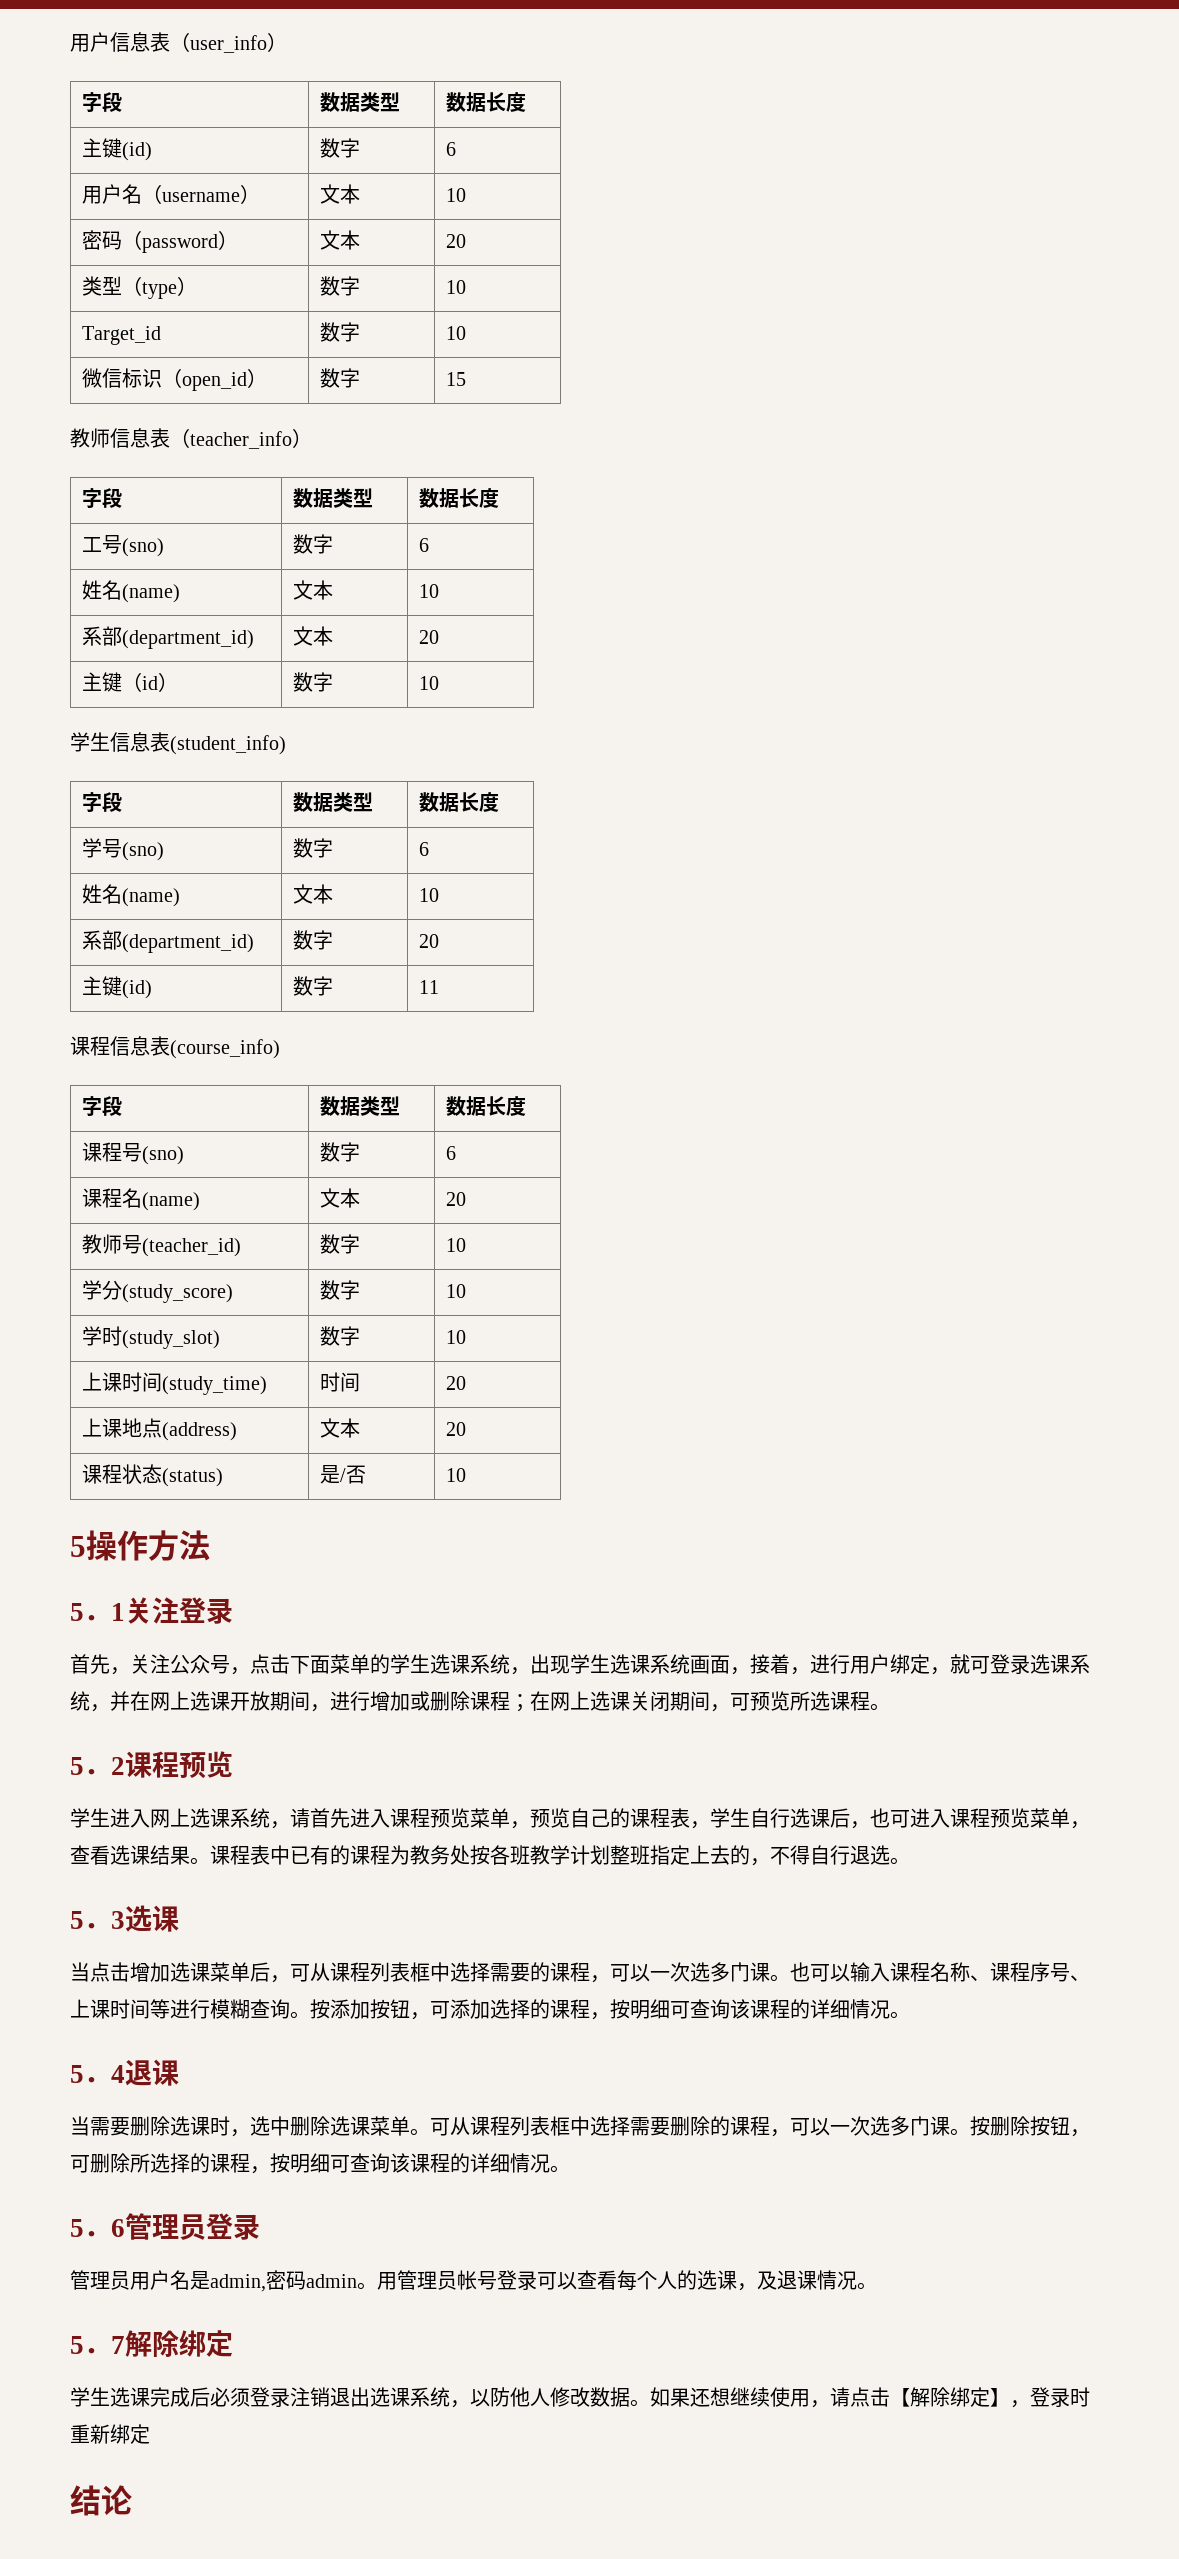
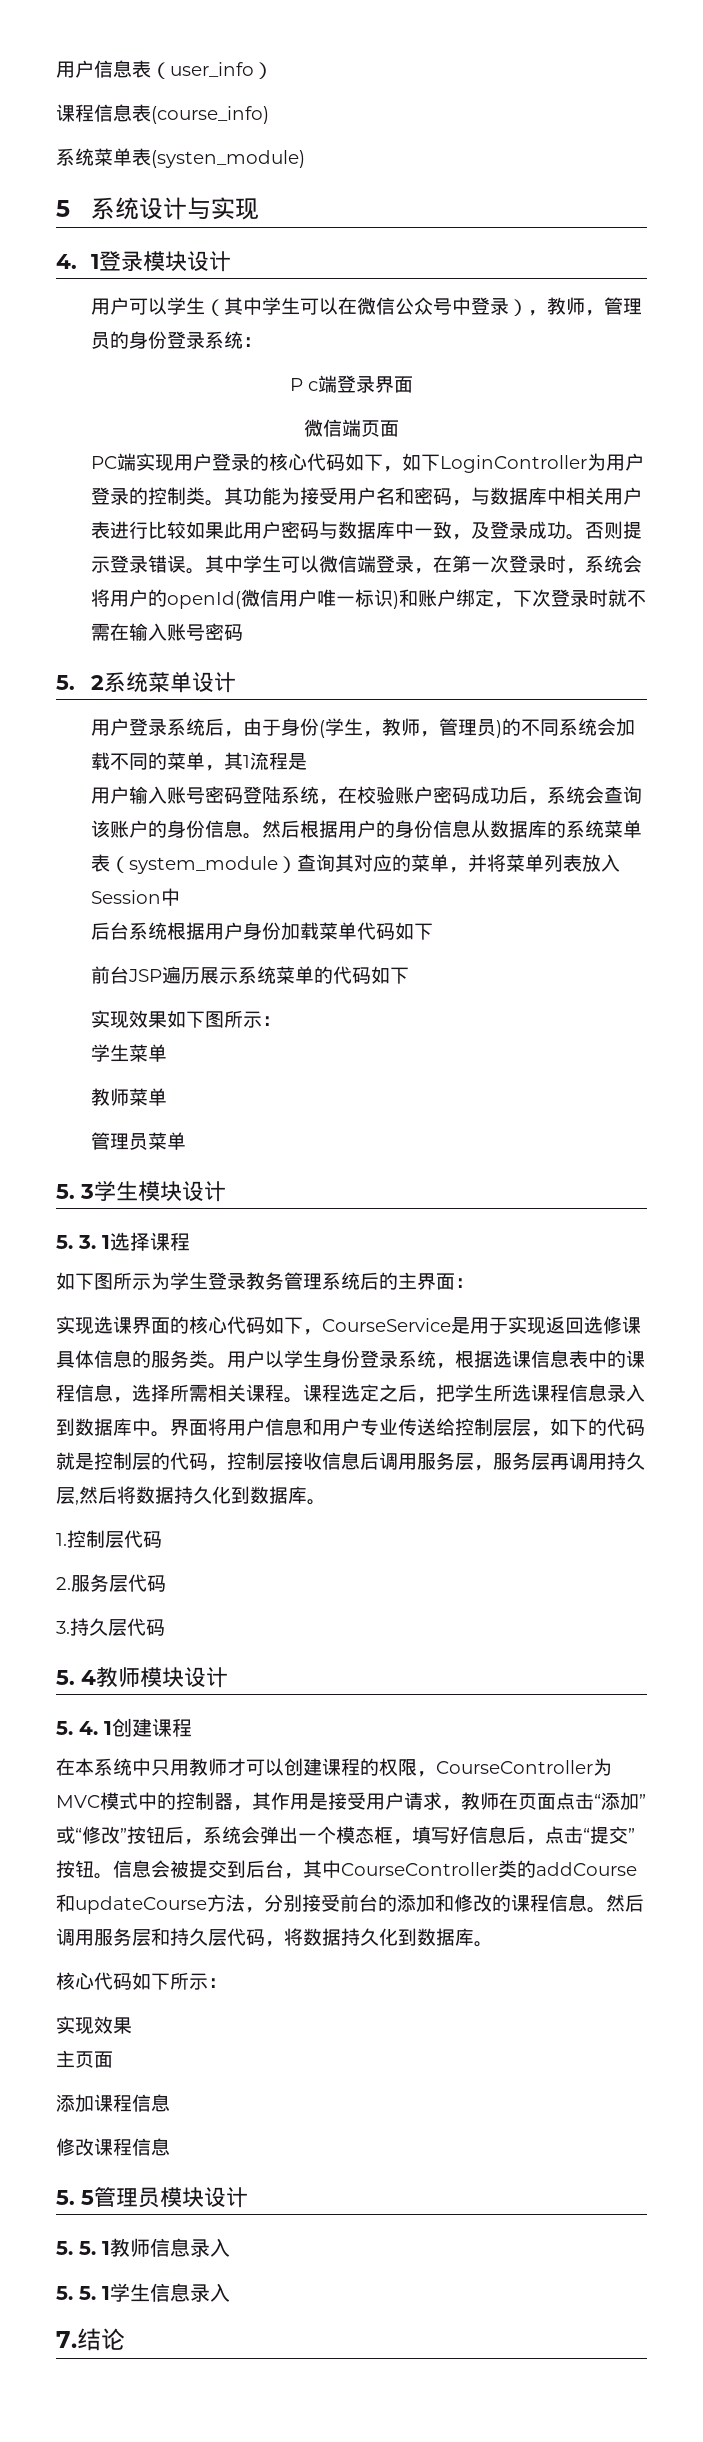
[82,92,123,112] [320,92,401,112] [446,92,527,112] [82,138,153,161] [320,138,361,158] [446,142,457,156] [82,184,261,204] [320,184,361,204] [446,188,467,202] [82,230,239,253] [320,230,361,250] [446,234,467,248] [82,276,198,299] [320,276,361,296] [446,280,467,294] [82,326,162,345] [320,322,361,342] [446,326,467,340] [82,368,268,391] [320,368,361,388] [446,372,467,386] [70,428,312,449] [82,488,123,508] [293,488,374,508] [419,488,500,508] [82,535,165,557] [293,534,334,554] [419,538,430,552] [82,580,181,603] [293,580,334,600] [419,584,440,598] [82,626,255,649] [293,626,334,646] [419,630,440,644] [82,672,179,692] [293,672,334,692] [419,676,440,690] [70,732,286,755] [82,792,123,812] [293,792,374,812] [419,792,500,812] [82,838,165,861] [293,838,334,858] [419,842,430,856] [82,884,181,907] [293,884,334,904] [419,888,440,902] [82,930,255,953] [293,930,334,950] [419,934,440,948] [82,976,153,999] [293,976,334,996] [419,980,440,994] [70,1036,280,1059] [82,1096,123,1116] [320,1096,401,1116] [446,1096,527,1116] [82,1142,185,1165] [320,1142,361,1162] [446,1146,457,1160] [82,1188,201,1211] [320,1188,361,1208] [446,1192,467,1206] [82,1234,242,1257] [320,1234,361,1254] [446,1238,467,1252] [82,1280,234,1303] [320,1280,361,1300] [446,1284,467,1298] [82,1326,221,1349] [320,1326,361,1346] [446,1330,467,1344] [82,1372,268,1395] [320,1372,361,1392] [446,1376,467,1390] [82,1418,238,1441] [320,1418,361,1438] [446,1422,467,1436] [82,1464,224,1487] [320,1465,367,1484] [446,1468,467,1482] [70,1530,210,1561] [70,1597,233,1624] [70,1654,1090,1675] [70,1691,890,1712] [70,1751,233,1779] [70,1808,1090,1829] [70,1845,910,1866] [70,1905,179,1932] [70,1962,1090,1983] [70,1999,910,2020] [70,2059,179,2086] [70,2116,1090,2137] [70,2153,570,2174] [70,2213,260,2240] [70,2270,877,2292] [70,2330,233,2357] [70,2387,1090,2408] [70,2424,150,2444] // 字段 | 数据类型 | 数据长度 // 主键(id) | 数字 | 6 // 用户名（username） | 文本 | 10 // 密码（password） | 文本 | 20 // 类型（type） | 数字 | 10 // Target_id | 数字 | 10 // 微信标识（open_id） | 数字 | 15 // 教师信息表（teacher_info） // 字段 | 数据类型 | 数据长度 // 工号(sno) | 数字 | 6 // 姓名(name) | 文本 | 10 // 系部(department_id) | 文本 | 20 // 主键（id） | 数字 | 10 // 学生信息表(student_info) // 字段 | 数据类型 | 数据长度 // 学号(sno) | 数字 | 6 // 姓名(name) | 文本 | 10 // 系部(department_id) | 数字 | 20 // 主键(id) | 数字 | 11 // 课程信息表(course_info) // 字段 | 数据类型 | 数据长度 // 课程号(sno) | 数字 | 6 // 课程名(name) | 文本 | 20 // 教师号(teacher_id) | 数字 | 10 // 学分(study_score) | 数字 | 10 // 学时(study_slot) | 数字 | 10 // 上课时间(study_time) | 时间 | 20 // 上课地点(address) | 文本 | 20 // 课程状态(status) | 是/否 | 10 // 5操作方法 // 5．1关注登录 // 首先，关注公众号，点击下面菜单的学生选课系统，出现学生选课系统画面，接着，进行用户绑定，就可登录选课系统，并在网上选课开放期间，进行增加或删除课程；在网上选课关闭期间，可预览所选课程。 // 5．2课程预览 // 学生进入网上选课系统，请首先进入课程预览菜单，预览自己的课程表，学生自行选课后，也可进入课程预览菜单，查看选课结果。课程表中已有的课程为教务处按各班教学计划整班指定上去的，不得自行退选。 // 5．3选课 // 当点击增加选课菜单后，可从课程列表框中选择需要的课程，可以一次选多门课。也可以输入课程名称、课程序号、上课时间等进行模糊查询。按添加按钮，可添加选择的课程，按明细可查询该课程的详细情况。 // 5．4退课 // 当需要删除选课时，选中删除选课菜单。可从课程列表框中选择需要删除的课程，可以一次选多门课。按删除按钮，可删除所选择的课程，按明细可查询该课程的详细情况。 // 5．6管理员登录 // 管理员用户名是admin,密码admin。用管理员帐号登录可以查看每个人的选课，及退课情况。 // 5．7解除绑定 // 学生选课完成后必须登录注销退出选课系统，以防他人修改数据。如果还想继续使用，请点击【解除绑定】，登录时重新绑定 // -> [56,104,269,124] [56,148,305,168] [56,197,259,220] [56,251,231,272] [90,297,642,316] [90,331,262,349] [290,375,413,393] [304,419,399,437] [90,453,644,473] [90,487,642,506] [90,521,642,540] [90,555,642,574] [90,589,646,609] [90,623,243,641] [56,672,236,693] [90,718,635,738] [90,752,307,771] [90,786,642,805] [90,820,642,839] [90,854,620,874] [90,888,180,906] [90,922,433,940] [90,966,409,984] [90,1010,281,1028] [90,1044,167,1062] [90,1088,167,1106] [90,1132,186,1150] [56,1181,226,1202] [56,1232,190,1251] [56,1272,474,1290] [56,1316,641,1335] [56,1350,645,1369] [56,1384,645,1403] [56,1418,645,1437] [56,1452,645,1471] [56,1486,326,1505] [56,1530,162,1548] [56,1574,166,1592] [56,1618,165,1636] [56,1667,228,1688] [56,1718,192,1737] [56,1758,612,1777] [56,1792,646,1811] [56,1826,635,1845] [56,1860,637,1879] [56,1894,644,1914] [56,1928,493,1947] [56,1972,227,1990] [56,2016,132,2034] [56,2050,113,2068] [56,2094,170,2112] [56,2138,170,2156] [56,2187,248,2208] [56,2238,230,2257] [56,2283,230,2302] [56,2331,77,2348] // 课程信息表(course_info) // 系统菜单表(systen_module) // 5系统设计与实现 // 4. 1登录模块设计 // 用户可以学生（其中学生可以在微信公众号中登录），教师，管理员的身份登录系统： // P c端登录界面 // 微信端页面 // PC端实现用户登录的核心代码如下，如下LoginController为用户登录的控制类。其功能为接受用户名和密码，与数据库中相关用户表进行比较如果此用户密码与数据库中一致，及登录成功。否则提示登录错误。其中学生可以微信端登录，在第一次登录时，系统会将用户的openId(微信用户唯一标识)和账户绑定，下次登录时就不需在输入账号密码 // 5. 2系统菜单设计 // 用户登录系统后，由于身份(学生，教师，管理员)的不同系统会加载不同的菜单，其1流程是 // 用户输入账号密码登陆系统，在校验账户密码成功后，系统会查询该账户的身份信息。然后根据用户的身份信息从数据库的系统菜单表（system_module）查询其对应的菜单，并将菜单列表放入Session中 // 后台系统根据用户身份加载菜单代码如下 // 前台JSP遍历展示系统菜单的代码如下 // 实现效果如下图所示： // 学生菜单 // 教师菜单 // 管理员菜单 // 5. 3学生模块设计 // 5. 3. 1选择课程 // 如下图所示为学生登录教务管理系统后的主界面： // 实现选课界面的核心代码如下，CourseService是用于实现返回选修课具体信息的服务类。用户以学生身份登录系统，根据选课信息表中的课程信息，选择所需相关课程。课程选定之后，把学生所选课程信息录入到数据库中。界面将用户信息和用户专业传送给控制层层，如下的代码就是控制层的代码，控制层接收信息后调用服务层，服务层再调用持久层,然后将数据持久化到数据库。 // 1.控制层代码 // 2.服务层代码 // 3.持久层代码 // 5. 4教师模块设计 // 5. 4. 1创建课程 // 在本系统中只用教师才可以创建课程的权限，CourseController为MVC模式中的控制器，其作用是接受用户请求，教师在页面点击“添加”或“修改”按钮后，系统会弹出一个模态框，填写好信息后，点击“提交”按钮。信息会被提交到后台，其中CourseController类的addCourse和updateCourse方法，分别接受前台的添加和修改的课程信息。然后调用服务层和持久层代码，将数据持久化到数据库。 // 核心代码如下所示： // 实现效果 // 主页面 // 添加课程信息 // 修改课程信息 // 5. 5管理员模块设计 // 5. 5. 1教师信息录入 // 5. 5. 1学生信息录入 // 7.

